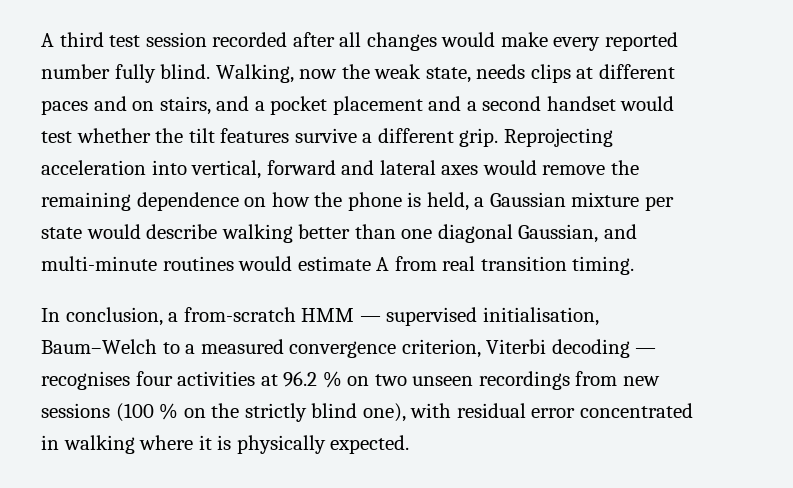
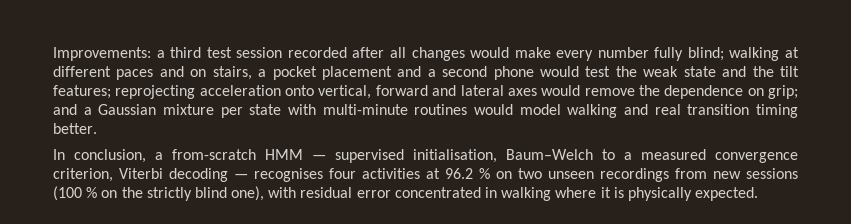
[41,33,54,47] A -> [53,47,165,61] Improvements: a
[604,32,678,51] reported -> (594, 55) none
[160,64,571,83] blind. Walking, now the weak state, needs clips -> [687,47,780,61] blind; walking
[216,96,250,111] and -> (252, 73) none
[546,96,616,111] handset -> [493,66,534,80] phone
[76,128,613,147] [41,160,187,175] whether the tilt features survive a different grip. Reprojecting acceleration into -> [615,66,800,77] [53,85,315,99] the weak state and the tilt features; reprojecting acceleration onto
[41,192,131,211] remaining -> (660, 90) none
[271,192,469,211] how the phone is held, -> [768,85,798,99] [53,104,77,115] grip; and
[86,224,637,243] [41,256,635,275] would describe walking better than one diagonal Gaussian, and multi-minute routines would estimate A from real transition timing. -> [288,104,798,118] [53,123,97,134] with multi-minute routines would model walking and real transition timing better.

